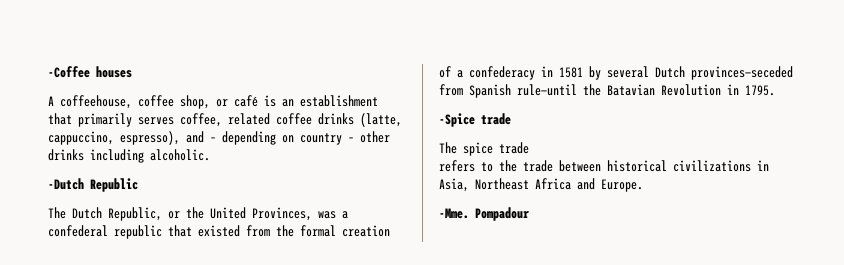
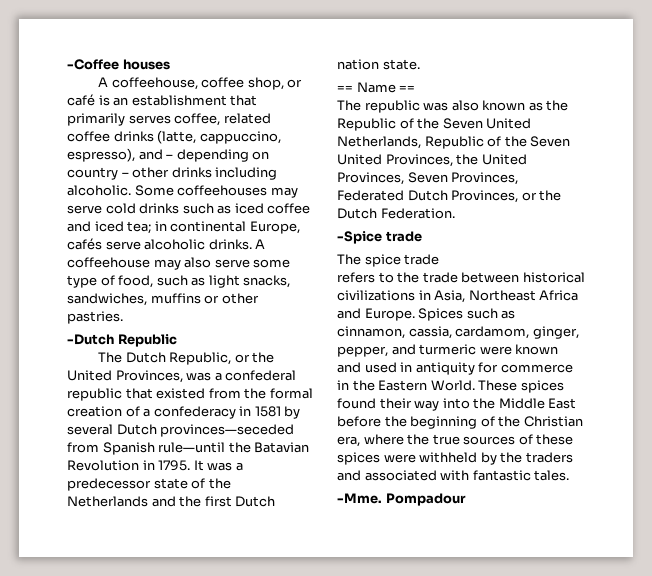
(210, 155) none -> [134,185,298,198] [67,203,311,214] [67,221,300,234] [67,238,266,250] [67,257,291,270] [67,275,291,288] [67,293,259,306] [67,311,123,324] Some coffeehouses may serve cold drinks such as iced coffee and iced tea; in continental Europe, cafés serve alcoholic drinks. A coffeehouse may also serve some type of food, such as light snacks, sandwiches, muffins or other pastries.
(775, 90) none -> [193,460,243,471] [67,478,231,491] [67,496,276,507] [337,59,420,70] [337,82,416,93] [337,100,569,113] [337,118,532,131] [337,136,571,149] [337,154,527,167] [337,172,519,185] [337,190,562,203] [337,208,455,219] It was a predecessor state of the Netherlands and the first Dutch nation state. // == Name == // The republic was also known as the Republic of the Seven United Netherlands, Republic of the Seven United Provinces, the United Provinces, Seven Provinces, Federated Dutch Provinces, or the Dutch Federation.
(643, 185) none -> [418,308,516,321] [337,326,579,339] [337,344,559,357] [337,362,573,375] [337,380,564,393] [337,398,577,411] [337,416,583,429] [337,434,574,447] [337,452,573,465] [337,470,570,481] Spices such as cinnamon, cassia, cardamom, ginger, pepper, and turmeric were known and used in antiquity for commerce in the Eastern World. These spices found their way into the Middle East before the beginning of the Christian era, where the true sources of these spices were withheld by the traders and associated with fantastic tales.

